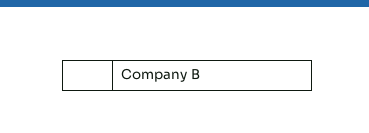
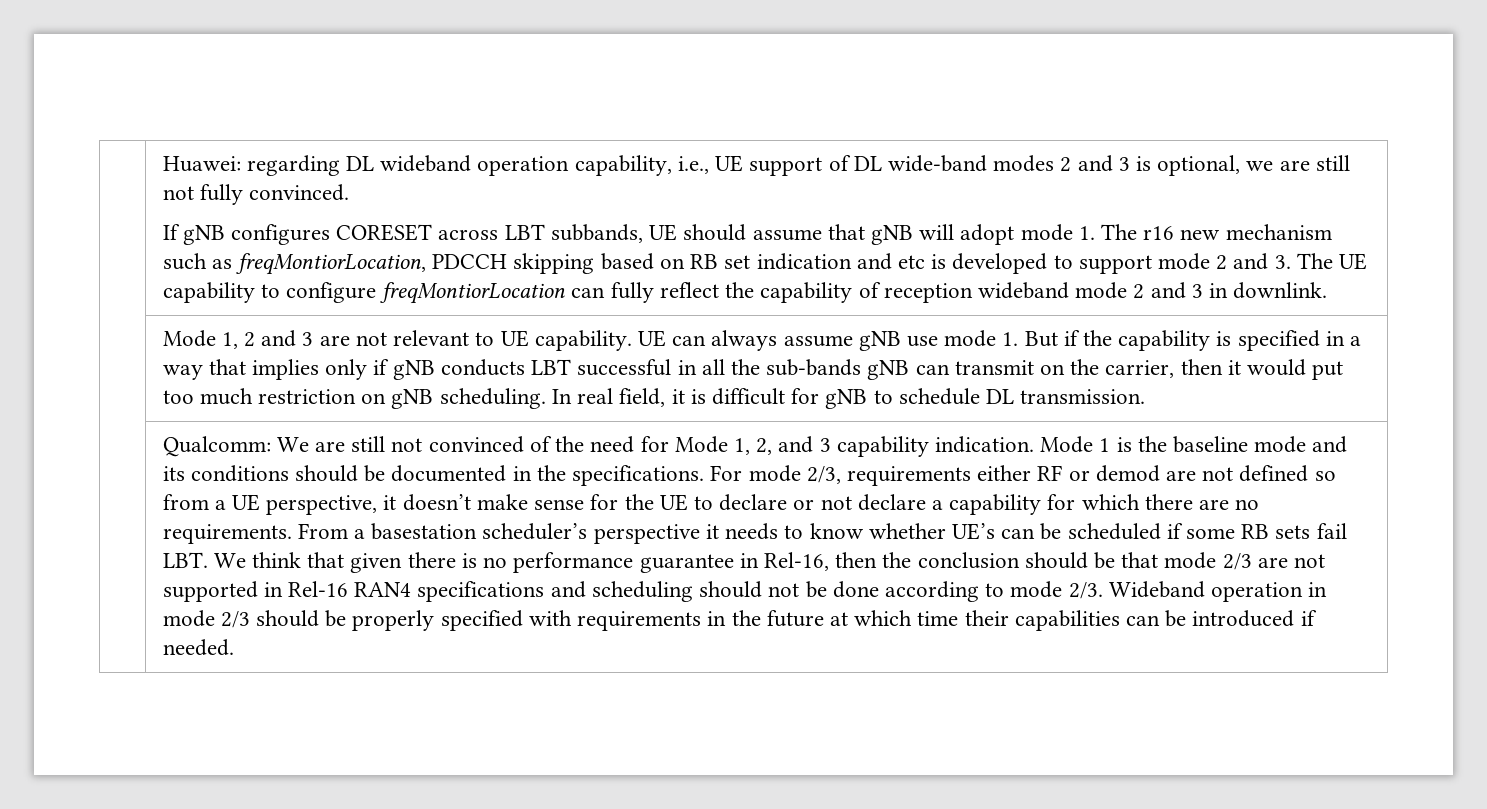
[121,68,200,82] | Company B -> [162,155,1350,176] [162,184,350,205] [162,224,1332,245] [162,253,1368,275] [162,282,1328,304] [162,330,1362,351] [162,359,1344,380] [162,388,1146,409] [162,436,1348,457] [162,465,1336,486] [162,494,1260,515] [162,523,1347,544] [162,552,1326,573] [162,581,1328,602] [162,610,1317,631] [162,639,234,656] | Huawei: regarding DL wideband operation capability, i.e., UE support of DL wide-band modes 2 and 3 is optional, we are still not fully convinced. // If gNB configures CORESET across LBT subbands, UE should assume that gNB will adopt mode 1. The r16 new mechanism such as freqMontiorLocation, PDCCH skipping based on RB set indication and etc is developed to support mode 2 and 3. The UE capability to configure freqMontiorLocation can fully reflect the capability of reception wideband mode 2 and 3 in downlink. // | Mode 1, 2 and 3 are not relevant to UE capability. UE can always assume gNB use mode 1. But if the capability is specified in a way that implies only if gNB conducts LBT successful in all the sub-bands gNB can transmit on the carrier, then it would put too much restriction on gNB scheduling. In real field, it is difficult for gNB to schedule DL transmission. // | Qualcomm: We are still not convinced of the need for Mode 1, 2, and 3 capability indication. Mode 1 is the baseline mode and its conditions should be documented in the specifications. For mode 2/3, requirements either RF or demod are not defined so from a UE perspective, it doesn’t make sense for the UE to declare or not declare a capability for which there are no requirements. From a basestation scheduler’s perspective it needs to know whether UE’s can be scheduled if some RB sets fail LBT. We think that given there is no performance guarantee in Rel-16, then the conclusion should be that mode 2/3 are not supported in Rel-16 RAN4 specifications and scheduling should not be done according to mode 2/3. Wideband operation in mode 2/3 should be properly specified with requirements in the future at which time their capabilities can be introduced if needed.

